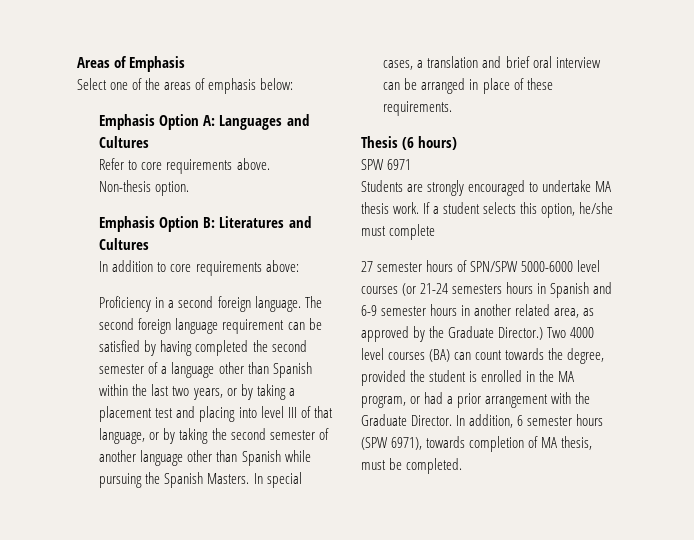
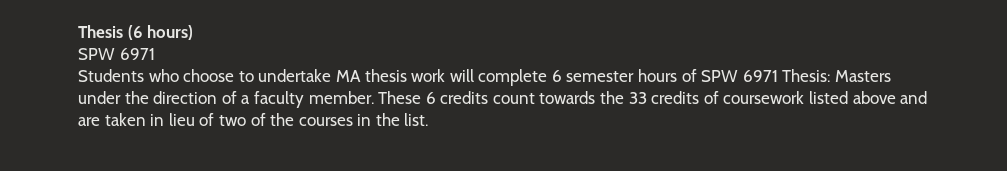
[77,56,186,72] [77,78,294,94] [99,114,309,130] [99,136,150,148] [99,158,270,174] [99,180,190,196] [99,216,311,232] [99,238,150,250] [99,260,299,276] [99,296,322,312] [99,318,322,334] [99,340,307,356] [99,362,312,378] [99,384,295,400] [99,406,333,422] [99,428,329,444] [99,450,311,466] [99,472,302,488] [383,56,601,70] [383,78,553,94] [383,101,453,116] Areas of Emphasis // Select one of the areas of emphasis below: // Emphasis Option A: Languages and Cultures // Refer to core requirements above. // Non-thesis option. // Emphasis Option B: Literatures and Cultures // In addition to core requirements above: // Proficiency in a second foreign language. The second foreign language requirement can be satisfied by having completed the second semester of a language other than Spanish within the last two years, or by taking a placement test and placing into level III of that language, or by taking the second semester of another language other than Spanish while pursuing the Spanish Masters. In special cases, a translation and brief oral interview can be arranged in place of these requirements. // -> (78, 31) none
[407,180,526,196] are strongly encouraged -> [148,69,235,82] who choose
[393,202,614,218] [361,226,386,236] work. If a student selects this option, he/she must -> [411,69,474,82] work will
[361,261,373,272] // 27 -> [551,70,562,82] 6
[470,260,601,272] [361,282,613,298] [361,304,595,318] [361,326,595,342] [361,348,605,364] [361,370,575,386] [361,392,591,408] [361,414,604,428] [361,436,593,452] [361,458,463,474] SPN/SPW 5000-6000 level courses (or 21-24 semesters hours in Spanish and 6-9 semester hours in another related area, as approved by the Graduate Director.) Two 4000 level courses (BA) can count towards the degree, provided the student is enrolled in the MA program, or had a prior arrangement with the Graduate Director. In addition, 6 semester hours (SPW 6971), towards completion of MA thesis, must be completed. -> [701,69,892,82] [78,91,928,108] [78,113,429,126] SPW 6971 Thesis: Masters under the direction of a faculty member. These 6 credits count towards the 33 credits of coursework listed above and are taken in lieu of two of the courses in the list.

